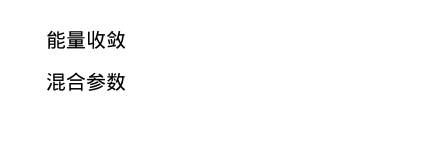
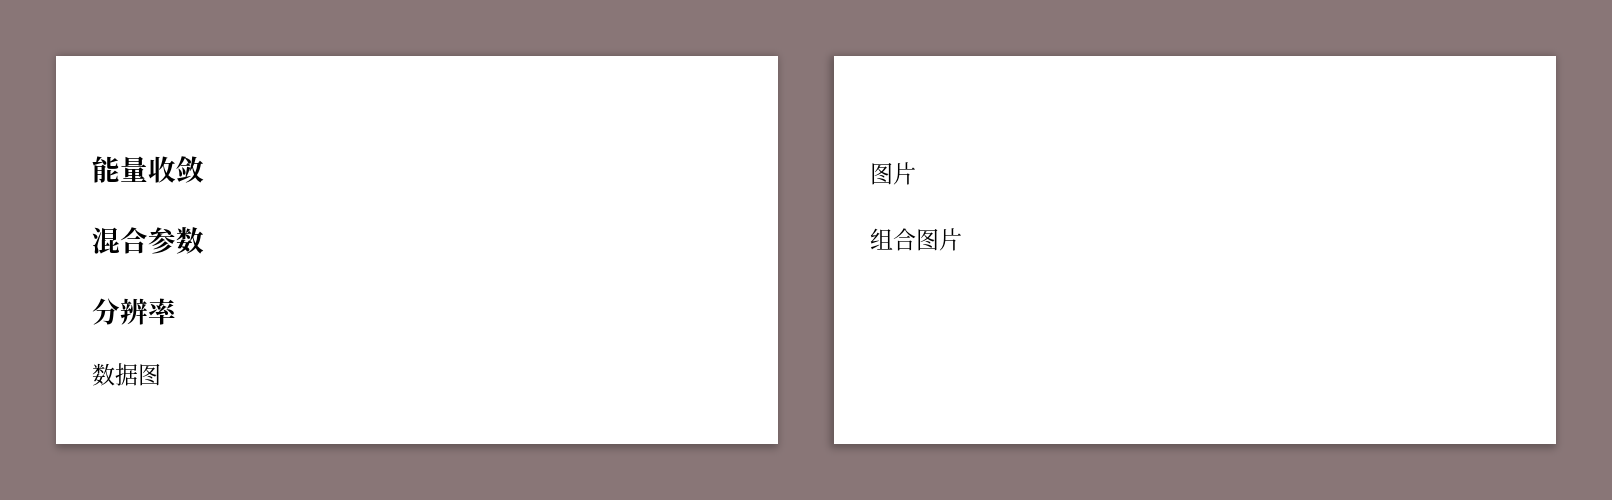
(126, 81) none -> [92,298,176,325] [92,363,161,386] [870,162,916,185] [870,228,962,251] // 分辨率 // 数据图 // 图片 // 组合图片

